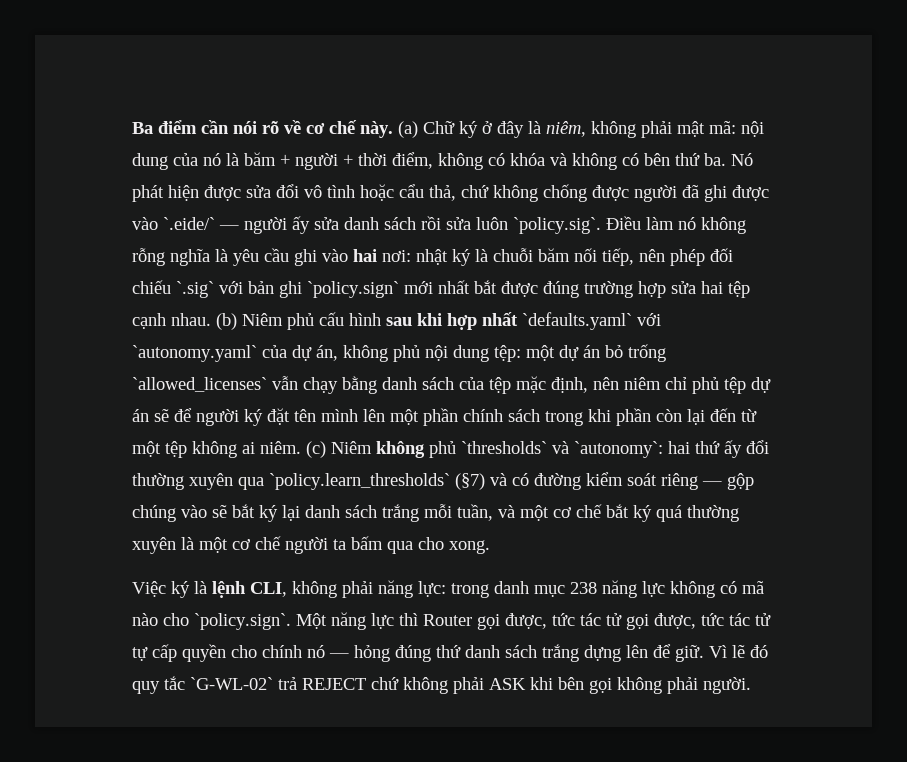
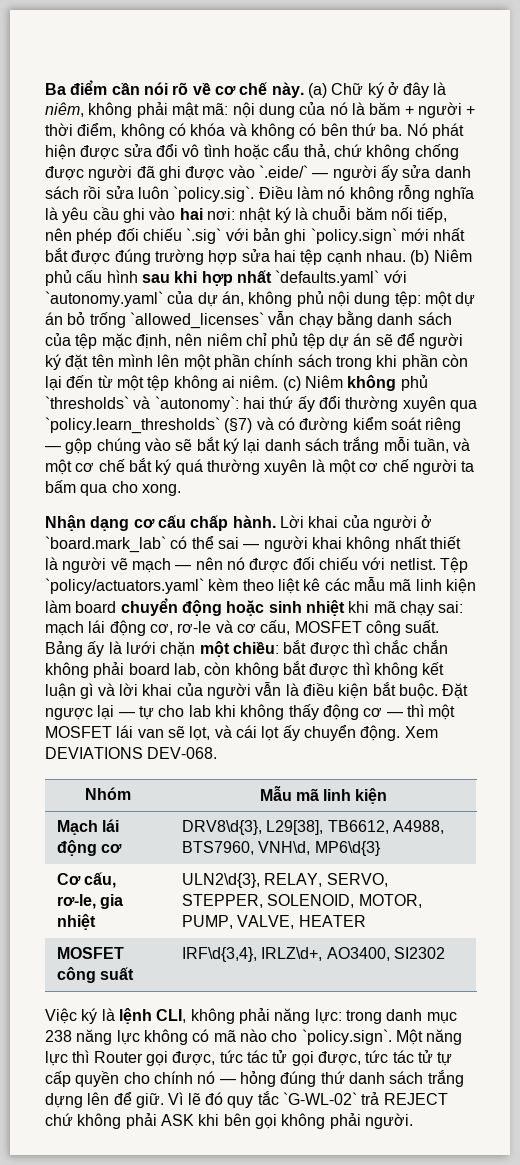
(490, 547) none -> [45,515,433,531] [45,536,461,553] [45,557,468,573] [45,577,476,594] [45,598,464,616] [45,620,440,636] [45,640,448,657] [45,661,445,678] [45,682,469,699] [45,704,456,720] [45,725,438,741] [45,747,218,759] [85,787,131,800] [259,786,388,804] [57,819,120,835] [57,840,123,856] [182,820,445,835] [182,841,381,856] [57,872,117,888] [57,894,124,909] [57,914,97,930] [182,873,388,888] [182,894,422,908] [182,915,366,929] [57,947,125,959] [57,967,135,983] [182,947,446,962] // Nhận dạng cơ cấu chấp hành. Lời khai của người ở `board.mark_lab` có thể sai — người khai không nhất thiết là người vẽ mạch — nên nó được đối chiếu với netlist. Tệp `policy/actuators.yaml` kèm theo liệt kê các mẫu mã linh kiện làm board chuyển động hoặc sinh nhiệt khi mã chạy sai: mạch lái động cơ, rơ-le và cơ cấu, MOSFET công suất. Bảng ấy là lưới chặn một chiều: bắt được thì chắc chắn không phải board lab, còn không bắt được thì không kết luận gì và lời khai của người vẫn là điều kiện bắt buộc. Đặt ngược lại — tự cho lab khi không thấy động cơ — thì một MOSFET lái van sẽ lọt, và cái lọt ấy chuyển động. Xem DEVIATIONS DEV-068. // Nhóm | Mẫu mã linh kiện // Mạch lái động cơ | DRV8\d{3}, L29[38], TB6612, A4988, BTS7960, VNH\d, MP6\d{3} // Cơ cấu, rơ-le, gia nhiệt | ULN2\d{3}, RELAY, SERVO, STEPPER, SOLENOID, MOTOR, PUMP, VALVE, HEATER // MOSFET công suất | IRF\d{3,4}, IRLZ\d+, AO3400, SI2302

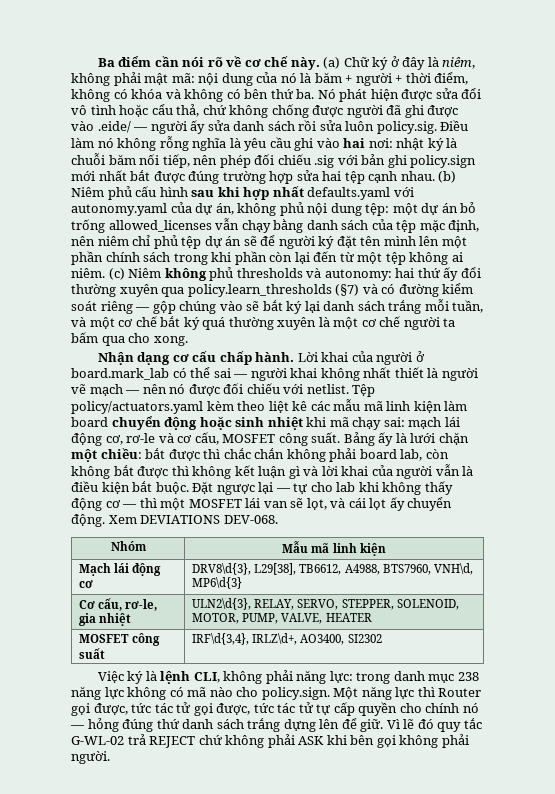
[258,165,308,178] `.eide/` -> [97,121,131,133] .eide/
[173,186,255,202] `policy.sig`. -> [376,121,437,134] policy.sig.
[186,228,222,244] `.sig` -> [314,155,335,168] .sig
[310,228,397,244] `policy.sign` -> [410,155,477,168] policy.sign
[275,270,407,286] [45,291,163,307] `defaults.yaml` với `autonomy.yaml` -> [307,187,414,200] [71,203,167,216] defaults.yaml với autonomy.yaml
[129,312,264,329] `allowed_licenses` -> [108,220,212,232] allowed_licenses
[45,396,239,412] `thresholds` và `autonomy`: -> [236,268,392,281] thresholds và autonomy:
[45,417,220,434] `policy.learn_thresholds` -> [187,284,332,297] policy.learn_thresholds
[45,536,166,553] `board.mark_lab` -> [71,368,169,380] board.mark_lab
[45,578,204,594] `policy/actuators.yaml` -> [71,401,203,414] policy/actuators.yaml
[301,1029,392,1045] `policy.sign`. -> [261,687,330,700] policy.sign.
[282,1092,357,1105] `G-WL-02` -> [71,736,124,745] G-WL-02

